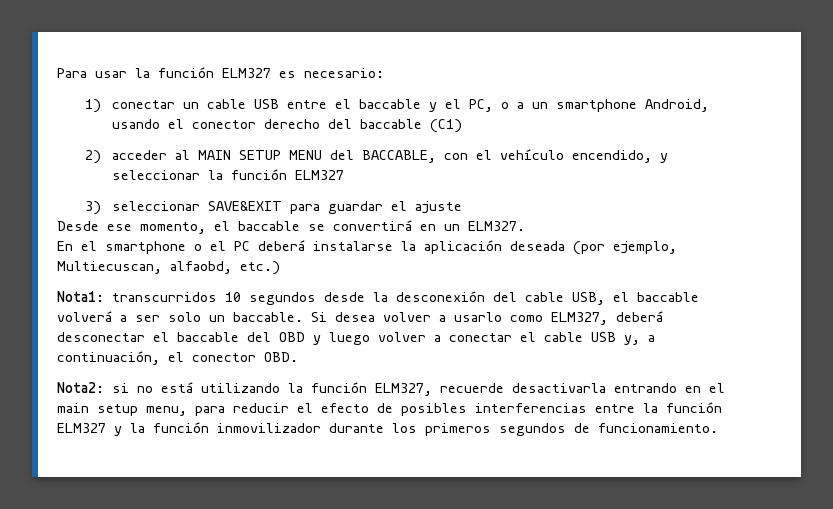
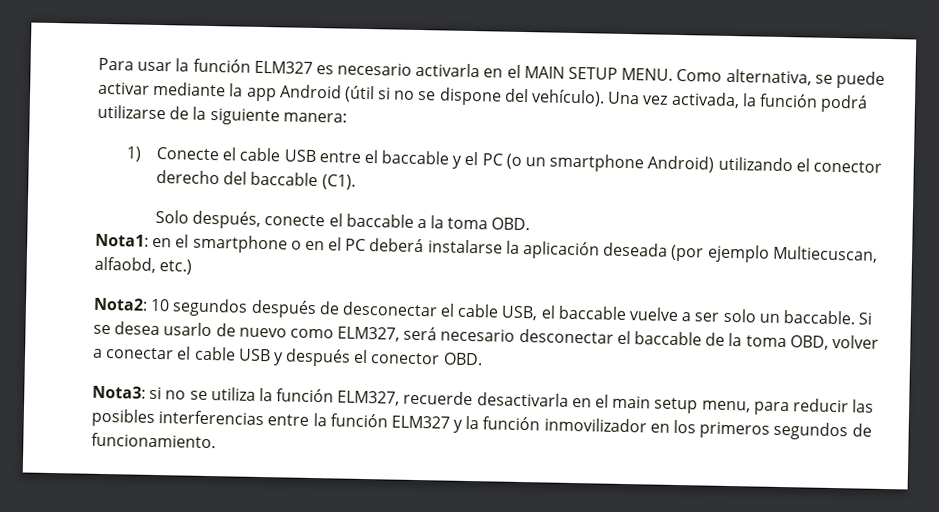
[304,68,384,78] necesario: -> [337,62,885,89] [98,81,869,113] [97,104,347,126] necesario activarla en el MAIN SETUP MENU. Como alternativa, se puede activar mediante la app Android (útil si no se dispone del vehículo). Una vez activada, la función podrá utilizarse de la siguiente manera:
[112,100,200,109] conectar un -> [155,146,238,161] Conecte el
[469,99,710,112] [112,119,161,129] PC, o a un smartphone Android, usando -> [481,153,793,173] PC (o un smartphone Android) utilizando
[430,119,463,133] [84,149,669,164] [112,169,345,180] [84,201,463,215] [57,220,525,234] [57,241,73,251] (C1) // 2) acceder al MAIN SETUP MENU del BACCABLE, con el vehículo encendido, y seleccionar la función ELM327 // 3) seleccionar SAVE&EXIT para guardar el ajuste // Desde ese momento, el baccable se convertirá en un ELM327. // En -> [321,174,356,190] [154,209,531,231] [95,233,173,248] (C1). // Solo después, conecte el baccable a la toma OBD. // Nota1: en
(202, 247) none -> [304,240,325,251] en
[613,241,677,254] ejemplo, -> [706,244,770,263] ejemplo
[57,291,517,305] Nota1: transcurridos 10 segundos desde la desconexión del -> [93,297,456,319] Nota2: 10 segundos después de desconectar el
[57,311,112,322] volverá -> [629,307,680,322] vuelve
[335,311,663,325] [57,332,370,345] desea volver a usarlo como ELM327, deberá desconectar el baccable del OBD y luego -> [93,321,829,350] se desea usarlo de nuevo como ELM327, será necesario desconectar el baccable de la toma OBD,
[624,335,655,345] [57,351,160,365] y, a continuación, -> [272,348,352,367] y después
[57,382,280,393] Nota2: si no está utilizando -> [92,385,256,401] Nota3: si no se utiliza
[614,383,677,393] entrando -> (569, 399) none
[297,403,393,413] el efecto de -> [852,399,875,413] las
[329,423,384,433] durante -> [649,423,670,433] en

